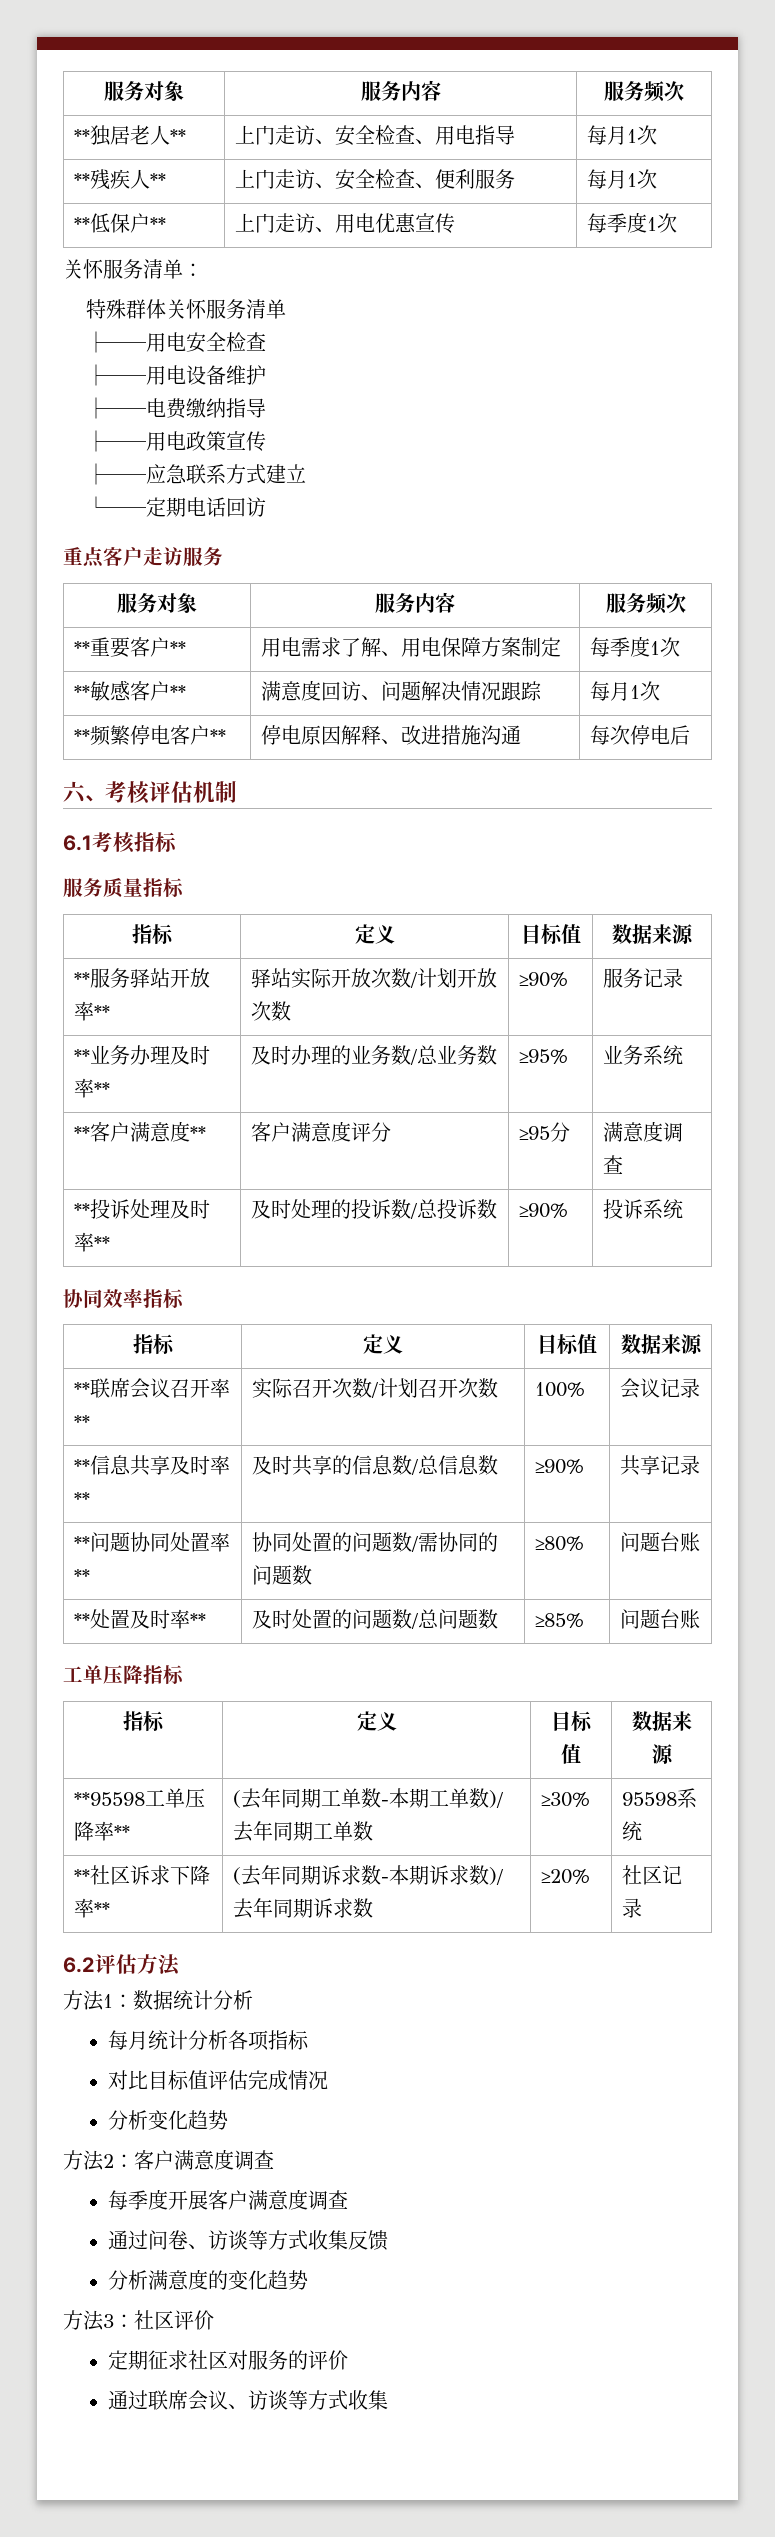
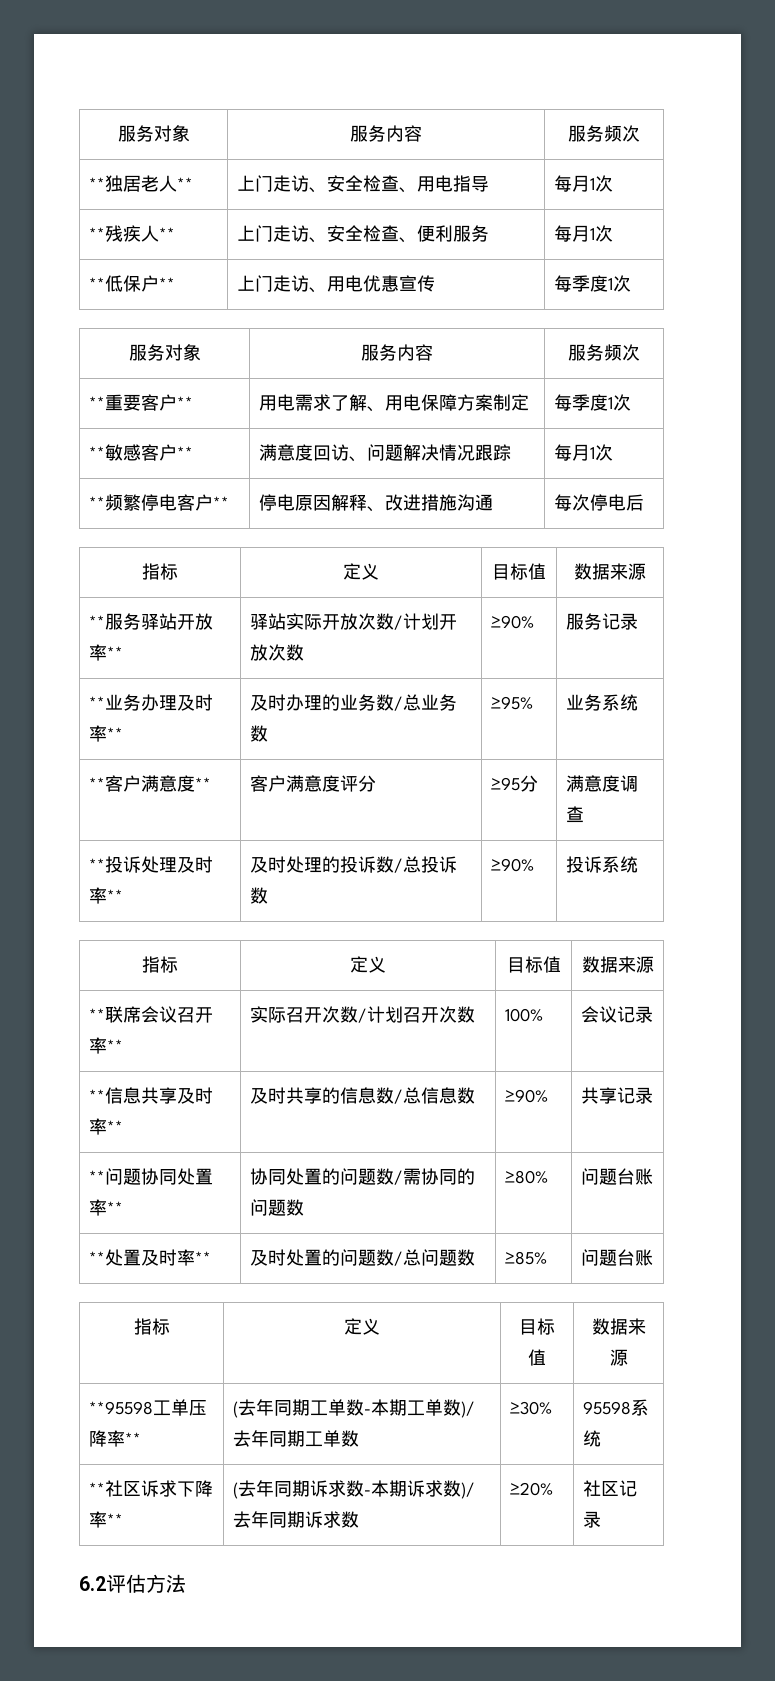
[63,259,203,279] [85,299,286,319] [85,331,266,353] [85,364,266,386] [85,397,266,419] [85,430,266,452] [85,463,306,485] [85,496,266,517] [63,547,223,568] // 关怀服务清单： // 特殊群体关怀服务清单 // ├──用电安全检查 // ├──用电设备维护 // ├──电费缴纳指导 // ├──用电政策宣传 // ├──应急联系方式建立 // └──定期电话回访 // 重点客户走访服务 -> (632, 283) none
[63,781,237,805] [63,832,177,853] [63,878,184,898] // 六、考核评估机制 // 6.1考核指标 // 服务质量指标 -> (645, 502) none
[63,1288,184,1309] // 协同效率指标 -> (639, 864) none
[63,1665,184,1685] // 工单压降指标 -> (654, 1257) none
[63,1990,253,2011] [107,2030,309,2051] [107,2070,328,2091] [107,2110,228,2130] [63,2149,274,2171] [107,2189,348,2210] [107,2230,388,2251] [107,2269,308,2290] [63,2310,214,2331] [107,2350,348,2370] [107,2390,388,2411] // 方法1：数据统计分析 // 每月统计分析各项指标 // 对比目标值评估完成情况 // 分析变化趋势 // 方法2：客户满意度调查 // 每季度开展客户满意度调查 // 通过问卷、访谈等方式收集反馈 // 分析满意度的变化趋势 // 方法3：社区评价 // 定期征求社区对服务的评价 // 通过联席会议、访谈等方式收集 -> (186, 1583) none

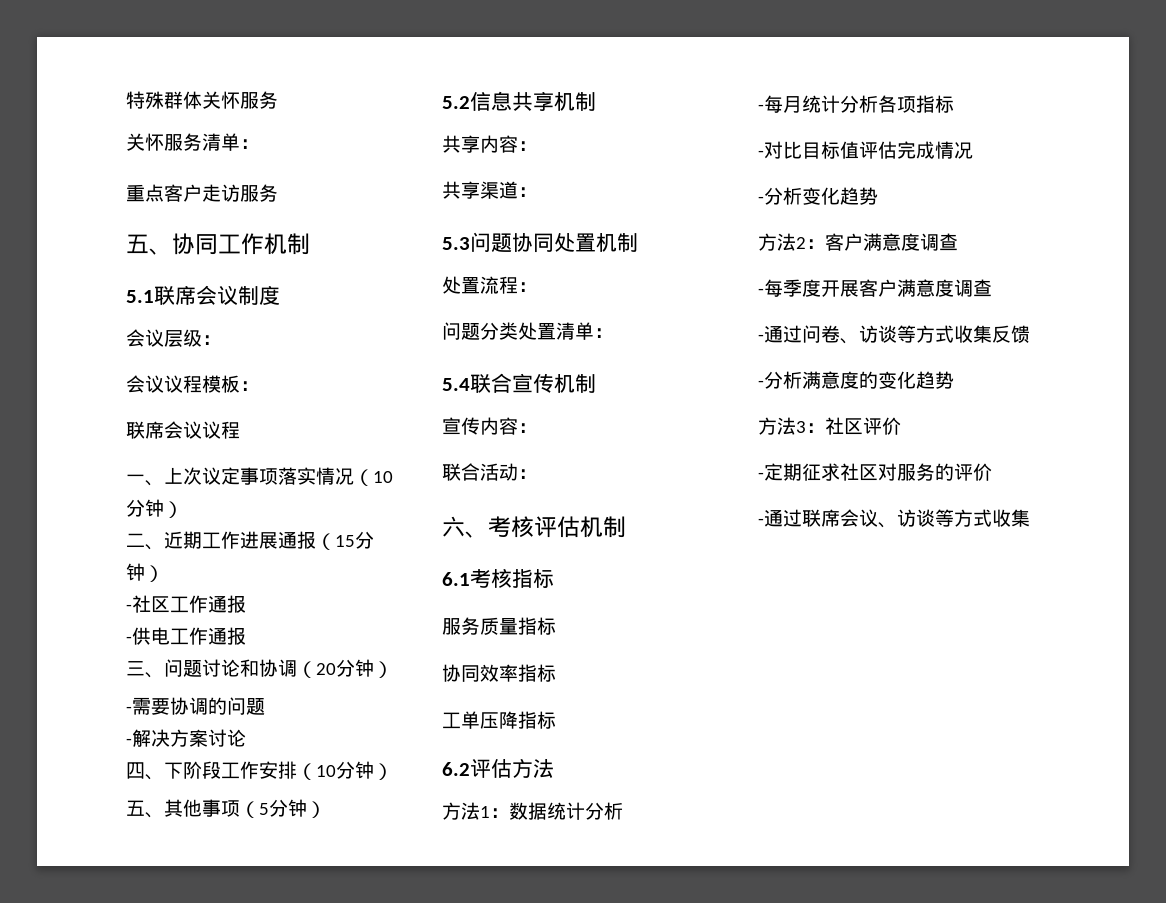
[117,125,190,142] [349,125,422,142] [568,125,640,142] [89,175,194,192] [237,175,490,193] [554,175,614,192] [89,225,176,242] [237,225,490,243] [554,225,614,242] [89,275,176,292] [237,275,436,293] [554,275,632,292] [128,344,201,361] [360,344,433,361] [568,344,640,361] [89,394,194,411] [259,394,530,412] [554,394,632,411] [89,444,194,461] [259,444,512,462] [554,444,614,461] [89,494,230,511] [259,494,494,512] [554,494,645,511] [142,563,178,580] [343,563,379,580] [492,563,546,580] [574,563,646,580] [89,613,214,630] [89,644,124,661] [250,613,458,630] [250,644,305,661] [491,615,535,629] [566,613,639,630] [89,694,214,711] [89,725,124,742] [250,694,458,711] [250,725,269,742] [491,696,534,710] [566,694,639,711] [89,775,212,792] [250,775,377,792] [491,775,539,792] [566,775,639,792] [566,806,585,823] [89,856,214,873] [89,887,124,904] [250,856,458,873] [250,887,269,904] [491,858,535,872] [566,856,639,873] [142,956,178,973] [349,956,386,973] [506,956,561,973] [581,956,654,973] [89,1006,214,1023] [89,1037,124,1054] [250,1006,476,1023] [505,1008,544,1022] [581,1006,654,1023] [89,1087,214,1104] [89,1118,124,1135] [250,1087,476,1104] [505,1089,549,1103] [581,1087,654,1104] [89,1168,214,1185] [89,1199,124,1216] [250,1168,476,1185] [250,1199,305,1216] [505,1170,549,1184] [581,1168,654,1185] [89,1249,212,1266] [250,1249,476,1266] [505,1251,548,1265] [581,1249,654,1266] [133,1318,170,1335] [344,1318,380,1335] [519,1318,555,1335] [528,1349,546,1366] [591,1318,646,1335] [609,1349,628,1366] [89,1399,208,1416] [89,1430,142,1447] [233,1399,476,1418] [233,1430,360,1447] [510,1401,553,1415] [583,1399,650,1416] [583,1430,602,1447] [89,1480,214,1497] [89,1511,124,1528] [233,1480,476,1499] [233,1511,360,1528] [510,1482,554,1496] [583,1480,638,1497] [583,1511,602,1528] [79,1574,186,1593] 服务对象 | 服务内容 | 服务频次 // **独居老人** | 上门走访、安全检查、用电指导 | 每月1次 // **残疾人** | 上门走访、安全检查、便利服务 | 每月1次 // **低保户** | 上门走访、用电优惠宣传 | 每季度1次 // 服务对象 | 服务内容 | 服务频次 // **重要客户** | 用电需求了解、用电保障方案制定 | 每季度1次 // **敏感客户** | 满意度回访、问题解决情况跟踪 | 每月1次 // **频繁停电客户** | 停电原因解释、改进措施沟通 | 每次停电后 // 指标 | 定义 | 目标值 | 数据来源 // **服务驿站开放率** | 驿站实际开放次数/计划开放次数 | ≥90% | 服务记录 // **业务办理及时率** | 及时办理的业务数/总业务数 | ≥95% | 业务系统 // **客户满意度** | 客户满意度评分 | ≥95分 | 满意度调查 // **投诉处理及时率** | 及时处理的投诉数/总投诉数 | ≥90% | 投诉系统 // 指标 | 定义 | 目标值 | 数据来源 // **联席会议召开率** | 实际召开次数/计划召开次数 | 100% | 会议记录 // **信息共享及时率** | 及时共享的信息数/总信息数 | ≥90% | 共享记录 // **问题协同处置率** | 协同处置的问题数/需协同的问题数 | ≥80% | 问题台账 // **处置及时率** | 及时处置的问题数/总问题数 | ≥85% | 问题台账 // 指标 | 定义 | 目标值 | 数据来源 // **95598工单压降率** | (去年同期工单数-本期工单数)/去年同期工单数 | ≥30% | 95598系统 // **社区诉求下降率** | (去年同期诉求数-本期诉求数)/去年同期诉求数 | ≥20% | 社区记录 // 6.2评估方法 -> [126,91,278,109] [126,133,259,151] [126,184,278,202] [126,233,310,255] [126,285,280,305] [126,329,221,347] [126,375,259,393] [126,421,240,439] [126,467,393,486] [126,499,183,518] [126,531,374,550] [126,563,164,582] [126,595,246,613] [126,627,246,645] [126,659,393,678] [126,697,265,715] [126,729,246,747] [126,761,393,780] [126,799,326,818] [442,91,596,111] [442,135,537,153] [442,181,537,199] [442,232,638,253] [442,276,537,294] [442,322,613,340] [442,373,596,393] [442,417,537,435] [442,463,537,481] [442,516,626,538] [442,568,554,588] [442,617,556,635] [442,664,556,682] [442,711,556,729] [442,758,554,778] [442,802,623,820] [758,95,954,113] [758,141,973,159] [758,187,878,205] [758,233,958,251] [758,279,992,297] [758,325,1030,344] [758,371,954,389] [758,417,901,435] [758,463,992,481] [758,509,1030,528] 特殊群体关怀服务 // 关怀服务清单： // 重点客户走访服务 // 五、协同工作机制 // 5.1联席会议制度 // 会议层级： // 会议议程模板： // 联席会议议程 // 一、上次议定事项落实情况（10分钟） // 二、近期工作进展通报（15分钟） // -社区工作通报 // -供电工作通报 // 三、问题讨论和协调（20分钟） // -需要协调的问题 // -解决方案讨论 // 四、下阶段工作安排（10分钟） // 五、其他事项（5分钟） // 5.2信息共享机制 // 共享内容： // 共享渠道： // 5.3问题协同处置机制 // 处置流程： // 问题分类处置清单： // 5.4联合宣传机制 // 宣传内容： // 联合活动： // 六、考核评估机制 // 6.1考核指标 // 服务质量指标 // 协同效率指标 // 工单压降指标 // 6.2评估方法 // 方法1：数据统计分析 // -每月统计分析各项指标 // -对比目标值评估完成情况 // -分析变化趋势 // 方法2：客户满意度调查 // -每季度开展客户满意度调查 // -通过问卷、访谈等方式收集反馈 // -分析满意度的变化趋势 // 方法3：社区评价 // -定期征求社区对服务的评价 // -通过联席会议、访谈等方式收集

